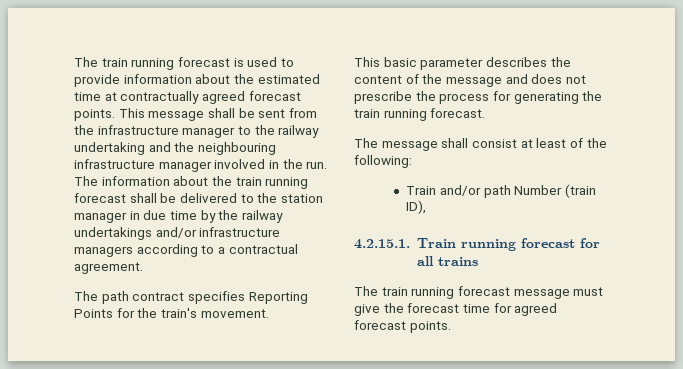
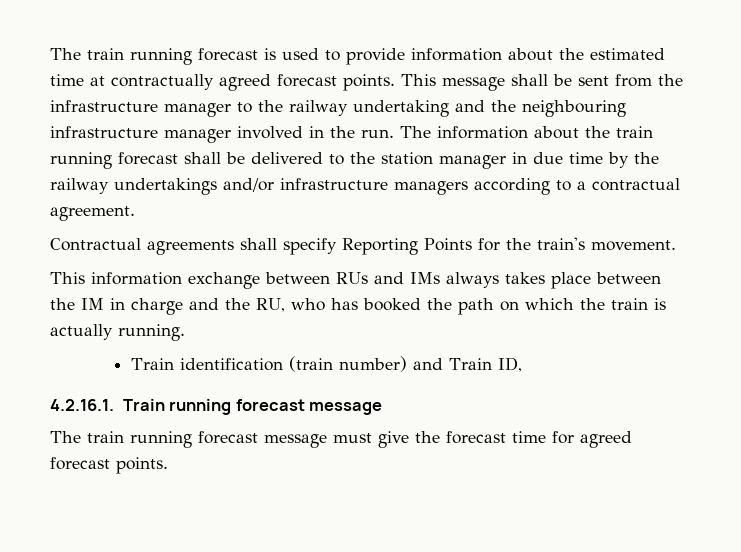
[74,291,245,304] The path contract specifies -> [50,238,337,255] Contractual agreements shall specify
[383,57,571,70] [354,74,586,87] [354,91,603,104] [354,108,486,121] [354,138,607,151] [354,155,412,168] [406,184,596,198] [406,200,427,214] [354,238,600,251] [416,256,478,266] basic parameter describes the content of the message and does not prescribe the process for generating the train running forecast. // The message shall consist at least of the following: // Train and/or path Number (train ID), // 4.2.15.1. Train running forecast for all trains -> [91,272,661,289] [50,298,666,315] [50,324,185,341] [130,356,522,372] [50,399,383,415] information exchange between RUs and IMs always takes place between the IM in charge and the RU, who has booked the path on which the train is actually running. // Train identification (train number) and Train ID, // 4.2.16.1. Train running forecast message

